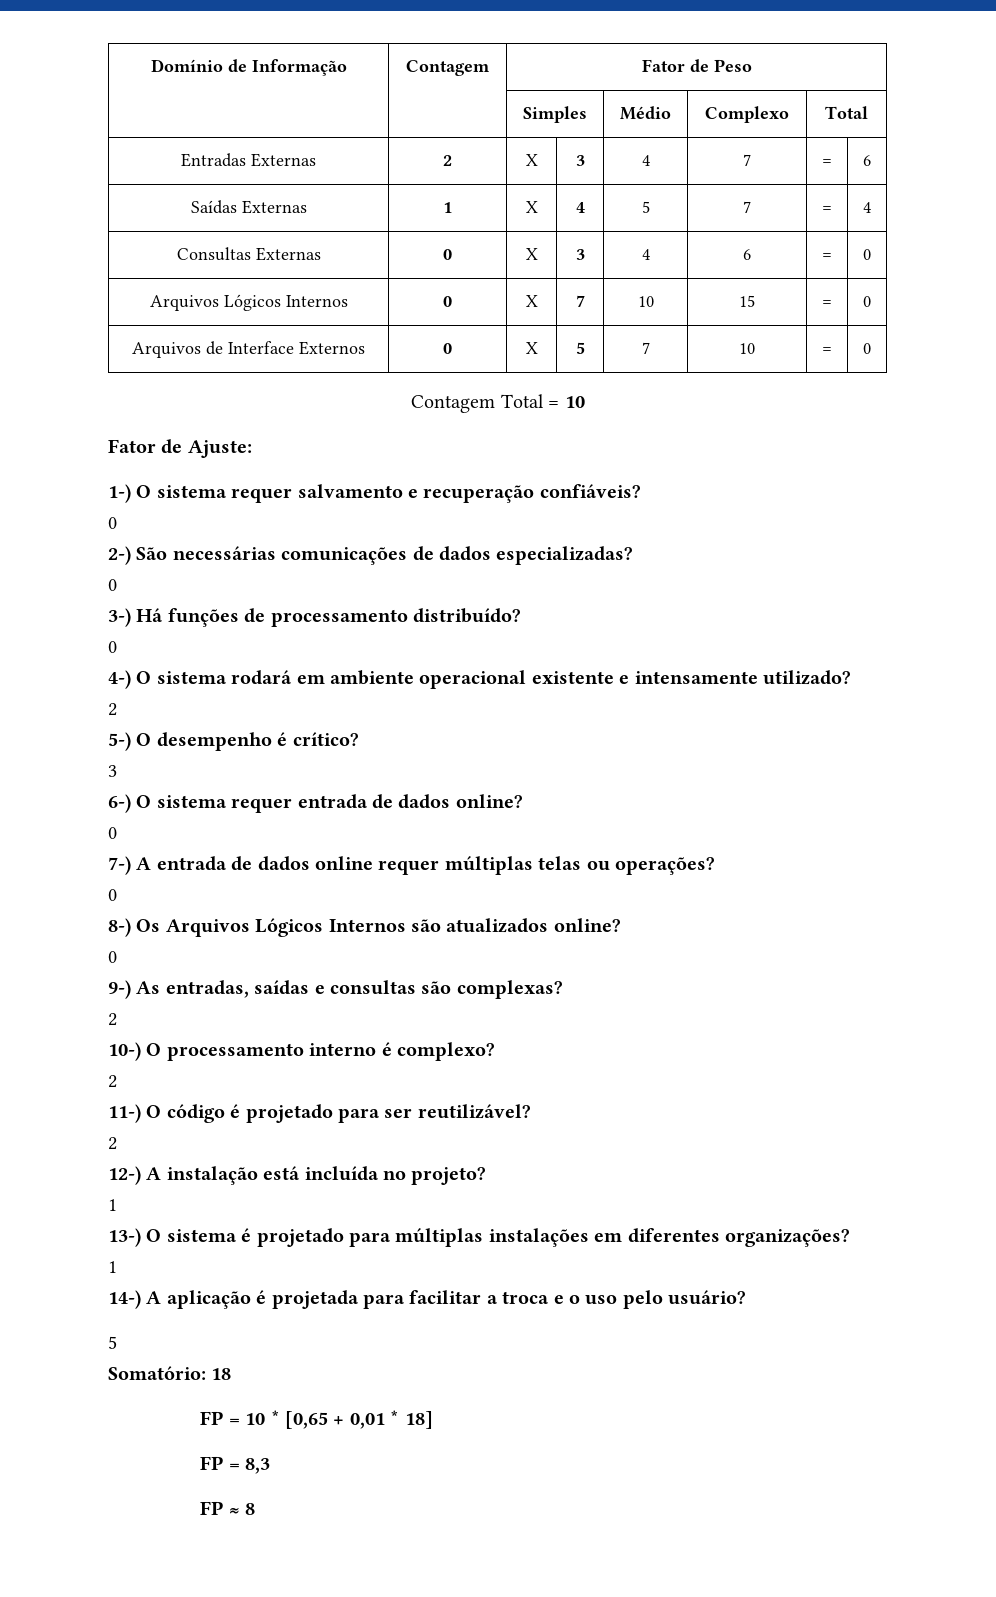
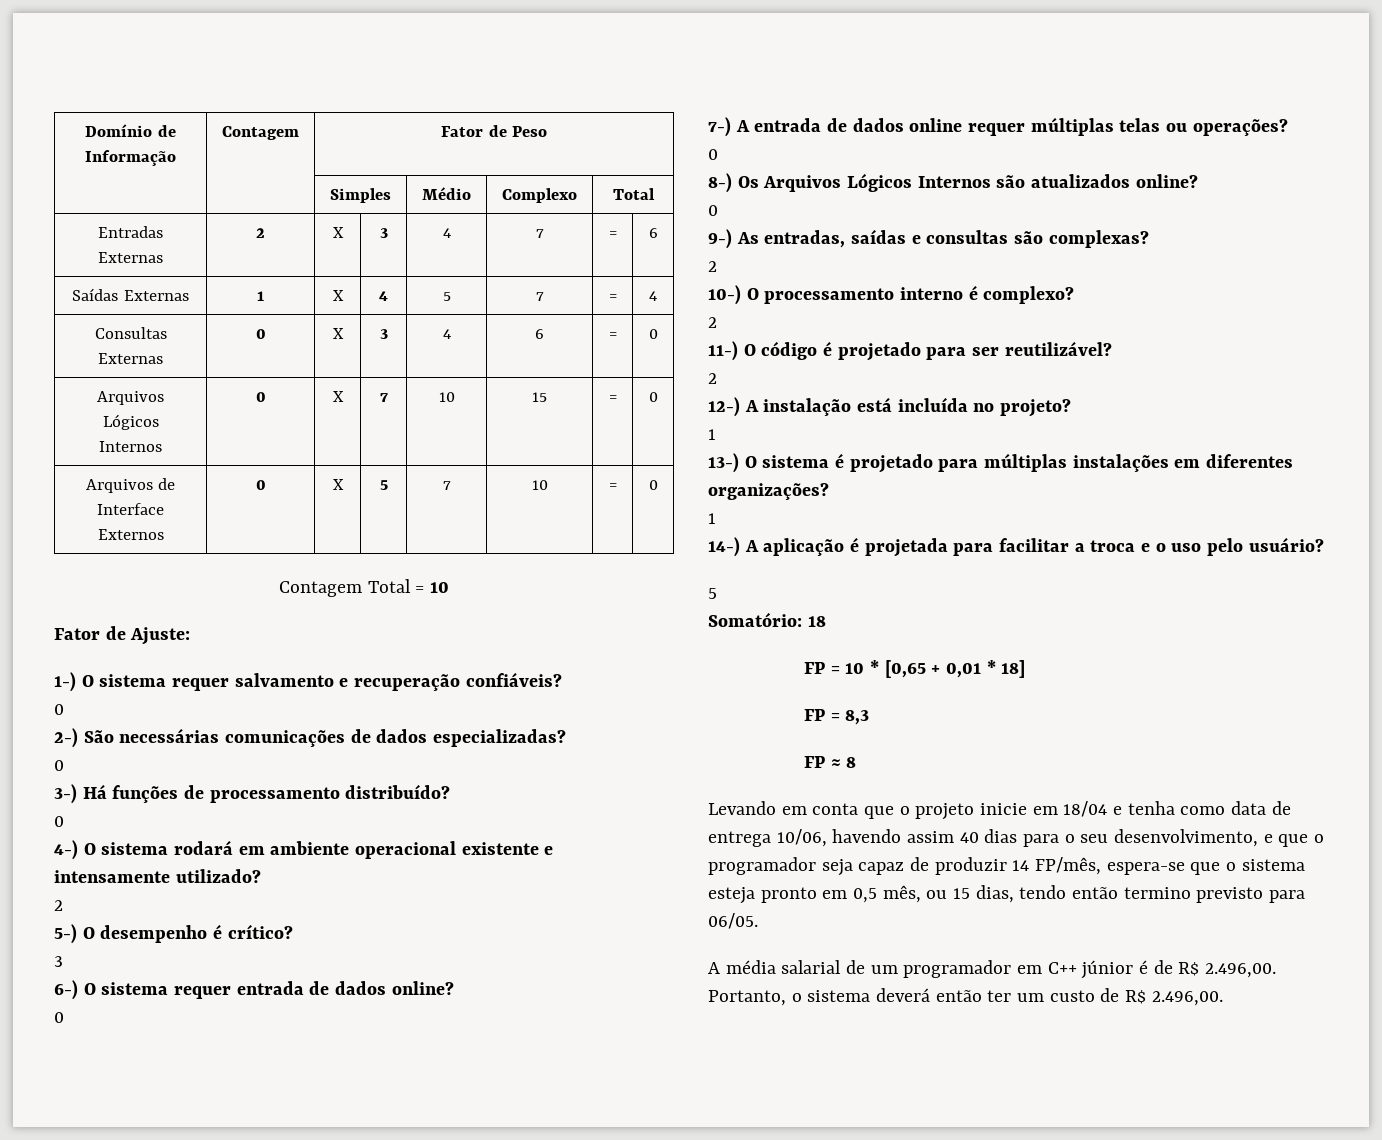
(256, 1509) none -> [708,801,1291,820] [708,829,1325,847] [708,857,1305,876] [708,885,1306,904] [708,913,758,929] [708,960,1277,979] [708,988,1223,1006] // Levando em conta que o projeto inicie em 18/04 e tenha como data de entrega 10/06, havendo assim 40 dias para o seu desenvolvimento, e que o programador seja capaz de produzir 14 FP/mês, espera-se que o sistema esteja pronto em 0,5 mês, ou 15 dias, tendo então termino previsto para 06/05. // A média salarial de um programador em C++ júnior é de R$ 2.496,00. Portanto, o sistema deverá então ter um custo de R$ 2.496,00.

